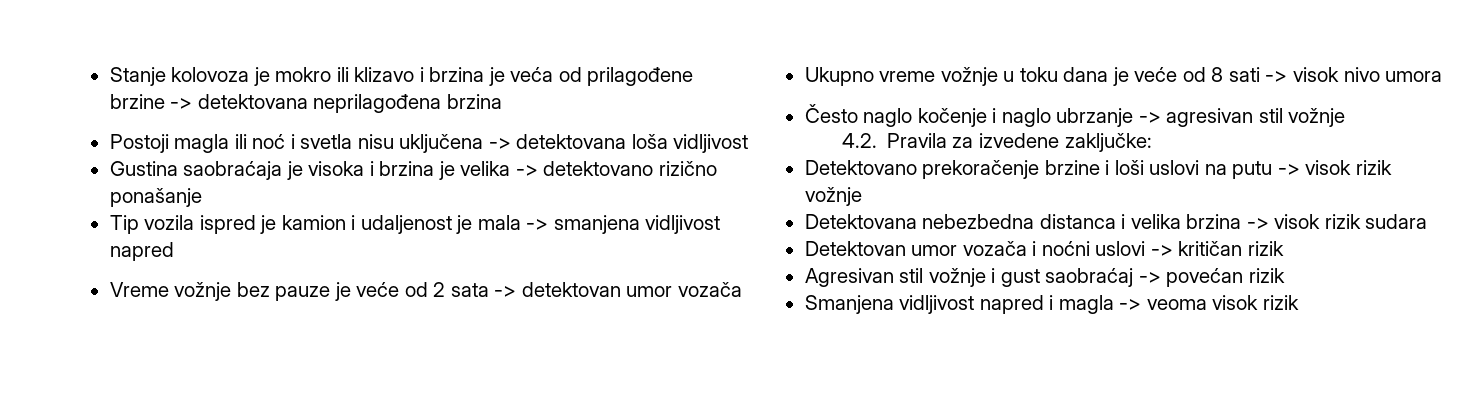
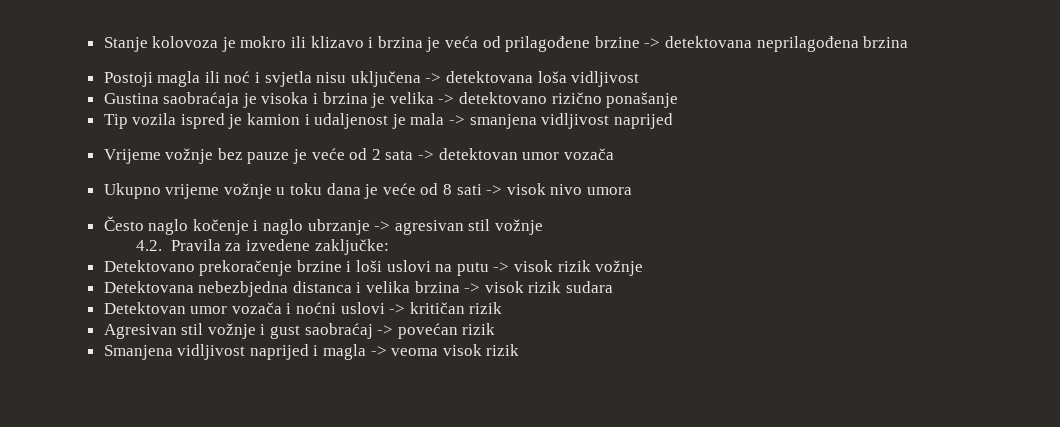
[300,134,353,149] svetla -> [264,71,312,87] svjetla
[109,242,174,261] [109,282,169,297] napred // Vreme -> [613,113,673,129] [103,149,161,164] naprijed // Vrijeme
[879,71,936,82] vreme -> [165,184,220,199] vrijeme
[922,214,1035,229] nebezbedna -> [198,281,289,297] nebezbjedna
[979,295,1044,314] napred -> [249,344,309,360] naprijed

